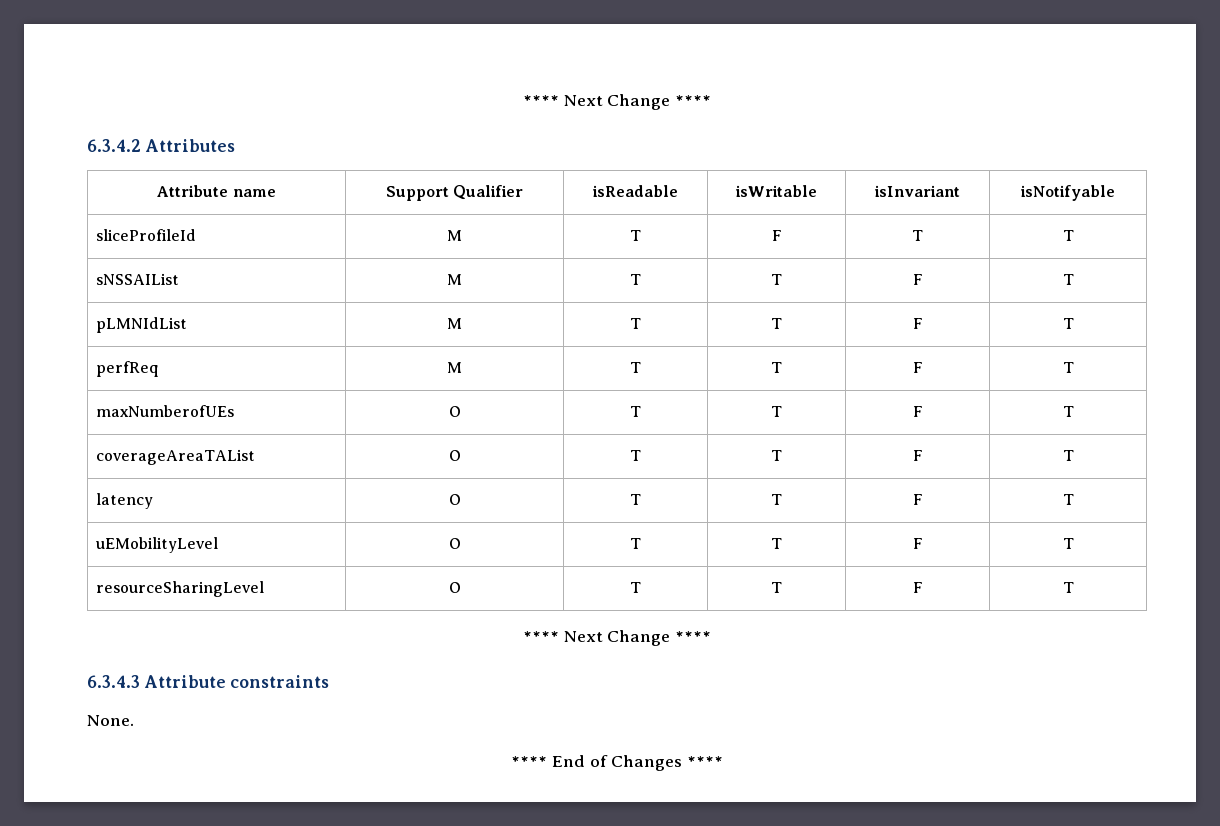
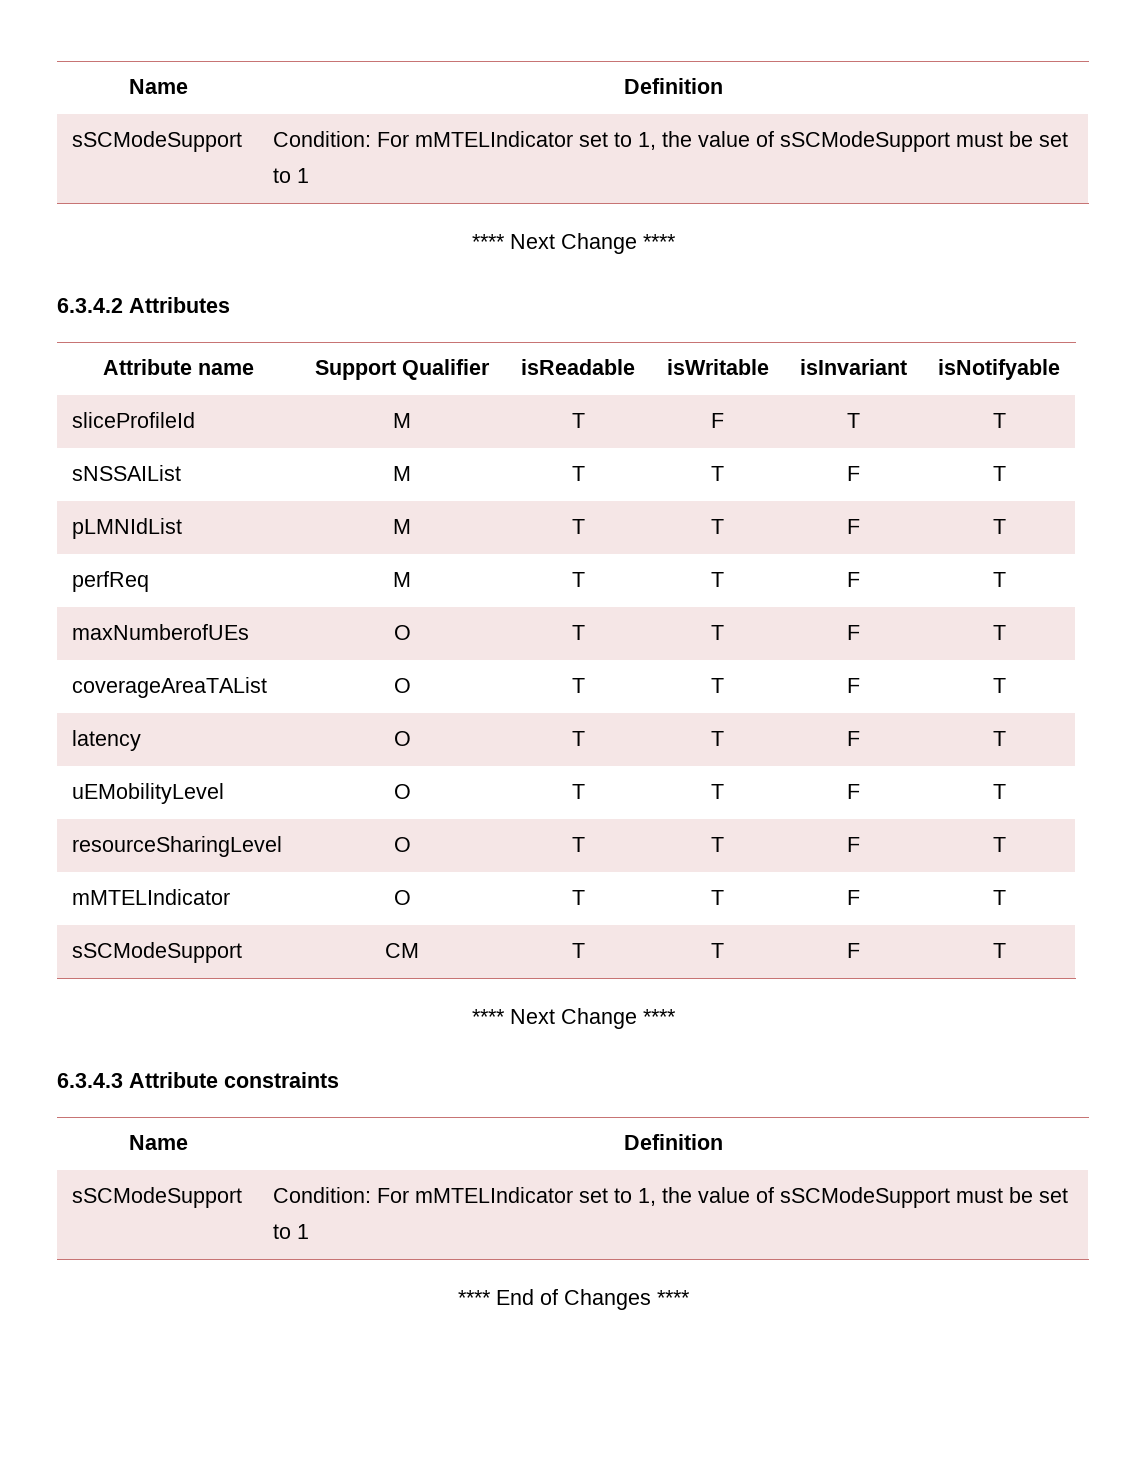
(522, 100) none -> [128,79,188,94] [624,78,723,94] [72,131,243,152] [273,131,1069,152] [273,168,310,183] Name | Definition // sSCModeSupport | Condition: For mMTELIndicator set to 1, the value of sSCModeSupport must be set to 1 //
(1074, 587) none -> [72,889,231,905] [393,890,411,905] [571,890,585,905] [711,890,724,905] [847,890,860,905] [992,890,1006,905] [72,942,243,963] [385,943,419,958] [571,943,585,958] [711,943,724,958] [847,943,860,958] [992,943,1006,958] // mMTELIndicator | O | T | T | F | T // sSCModeSupport | CM | T | T | F | T
[87,715,134,726] // None. -> [128,1135,188,1150] [624,1134,723,1150] [72,1187,243,1208] [273,1187,1069,1208] [273,1224,310,1239] // Name | Definition // sSCModeSupport | Condition: For mMTELIndicator set to 1, the value of sSCModeSupport must be set to 1

